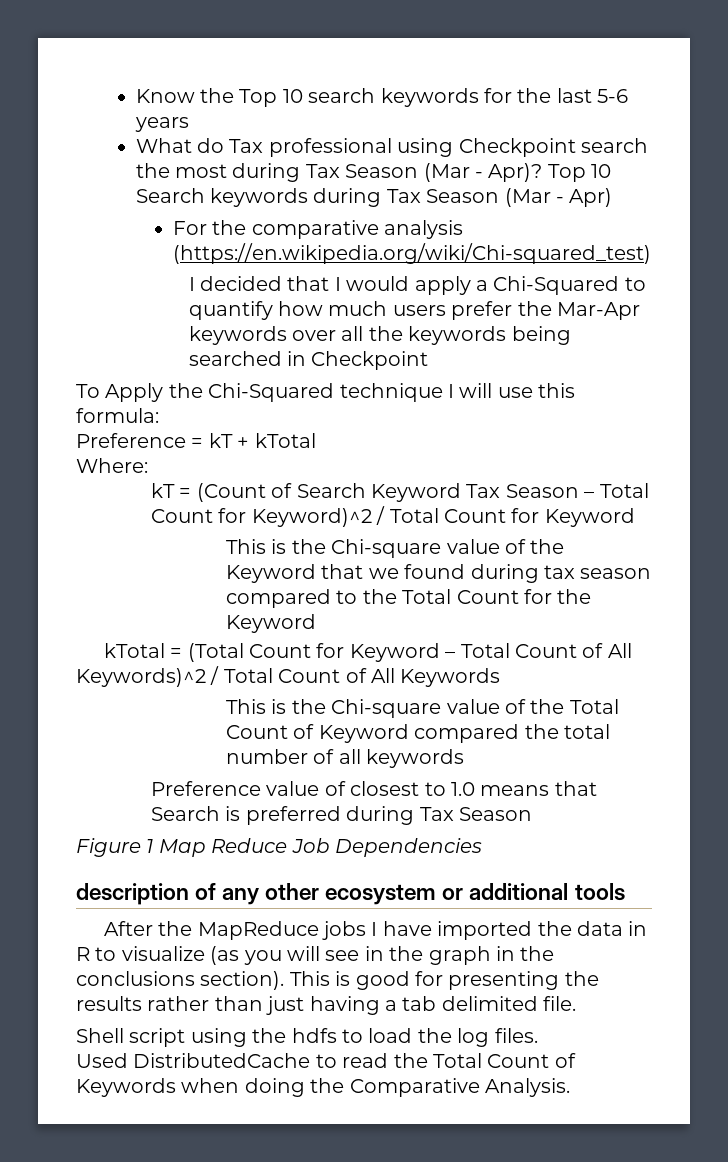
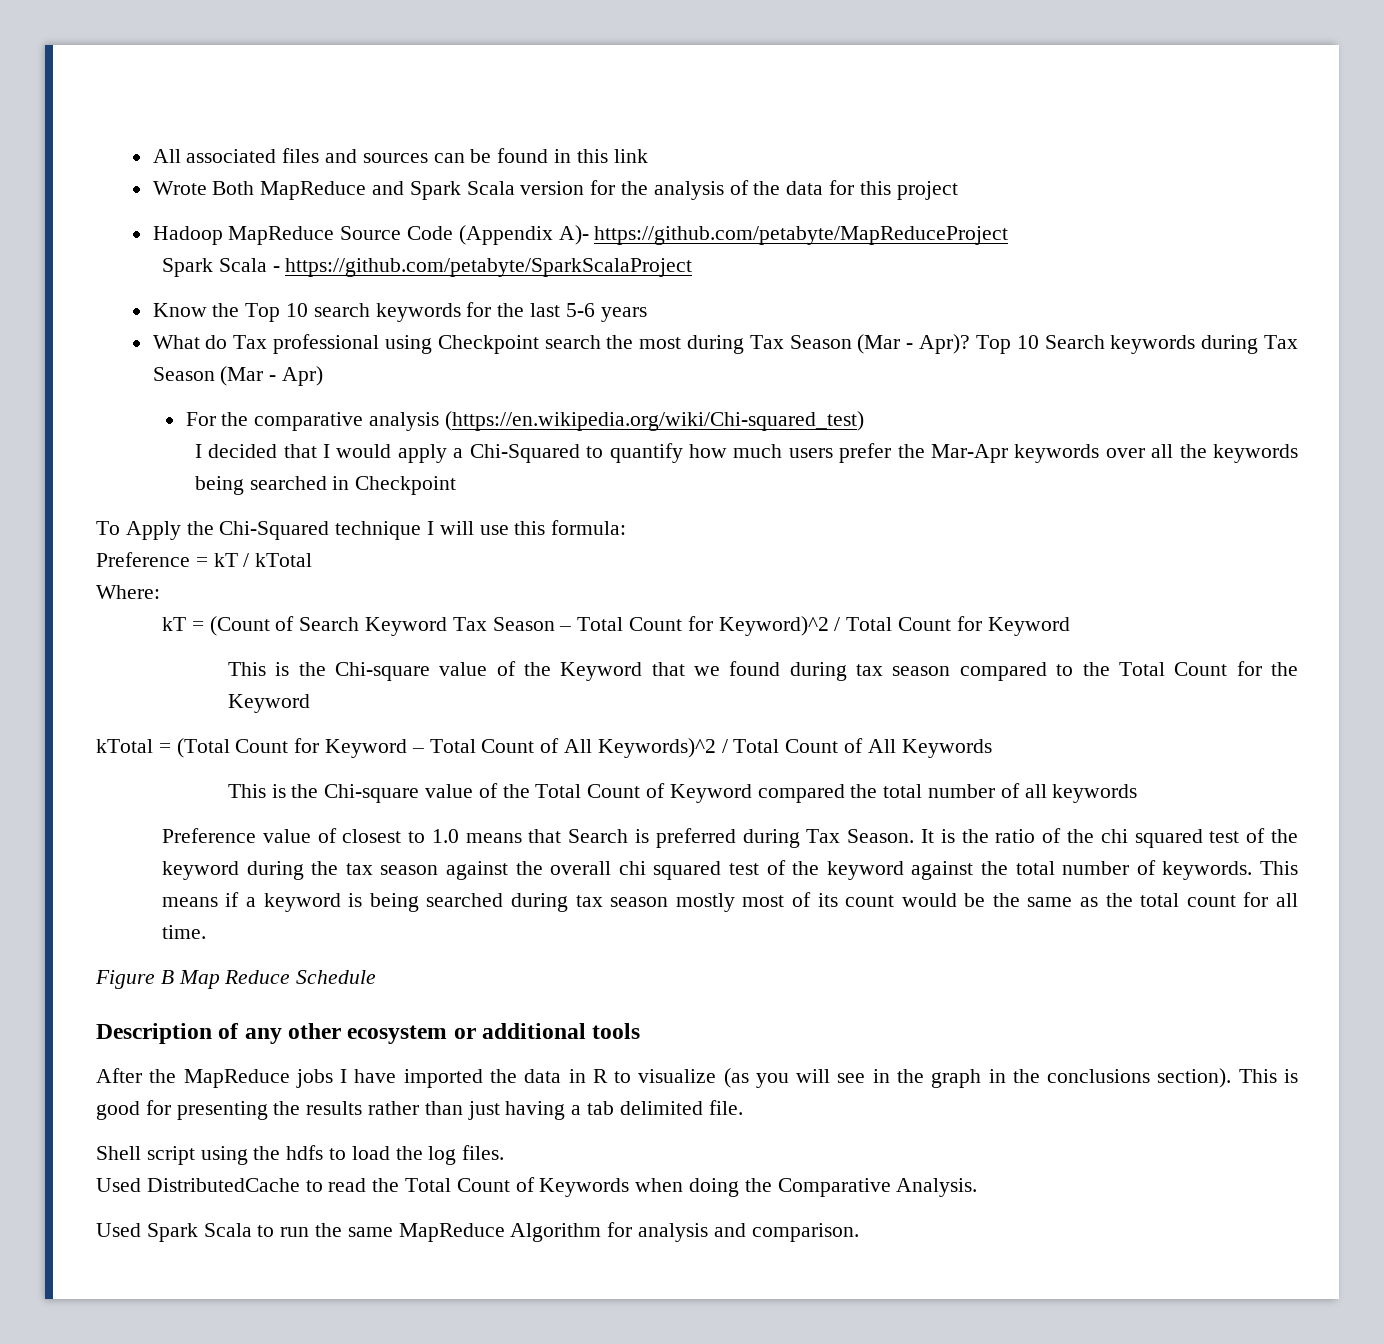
(135, 96) none -> [152,148,648,163] [152,180,958,200] [152,225,1009,245] [161,258,693,277] All associated files and sources can be found in this link // Wrote Both MapReduce and Spark Scala version for the analysis of the data for this project // Hadoop MapReduce Source Code (Appendix A)- https://github.com/petabyte/MapReduceProject // Spark Scala - https://github.com/petabyte/SparkScalaProject //
[237,437,250,448] + -> [243,553,250,567] /
[459,807,533,821] Season -> [847,828,1299,848] [161,860,1298,880] [161,892,1298,912] [161,925,206,939] Season. It is the ratio of the chi squared test of the keyword during the tax season against the overall chi squared test of the keyword against the total number of keywords. This means if a keyword is being searched during tax season mostly most of its count would be the same as the total count for all time.
[146,839,154,853] 1 -> [160,970,174,984] B
[291,838,482,857] [76,883,189,905] Job Dependencies // description -> [296,970,377,984] [96,1023,212,1044] Schedule // Description
(570, 1087) none -> [96,1222,859,1242] // Used Spark Scala to run the same MapReduce Algorithm for analysis and comparison.

